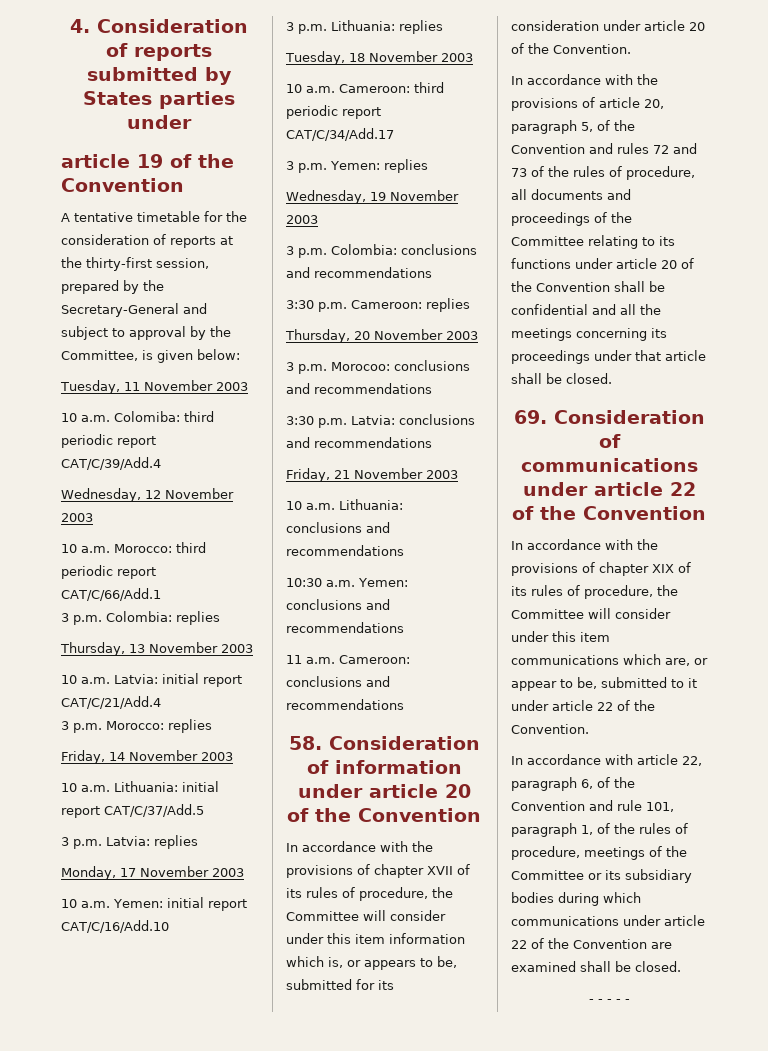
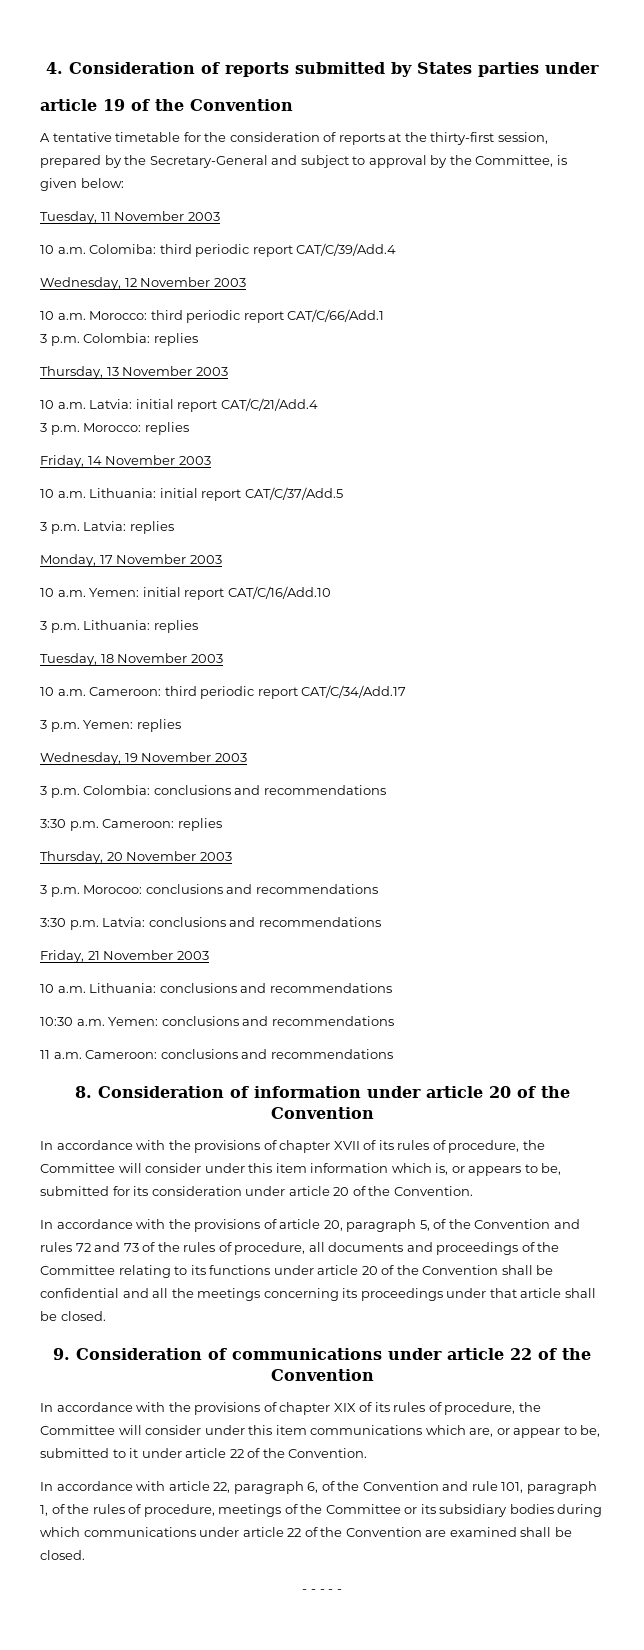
[288,736,322,750] 58. -> [74,1086,92,1098] 8.
[513,410,547,424] 69. -> [53,1348,70,1360] 9.

